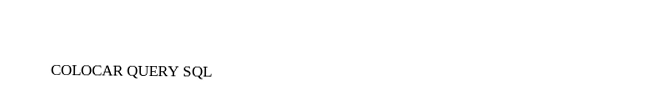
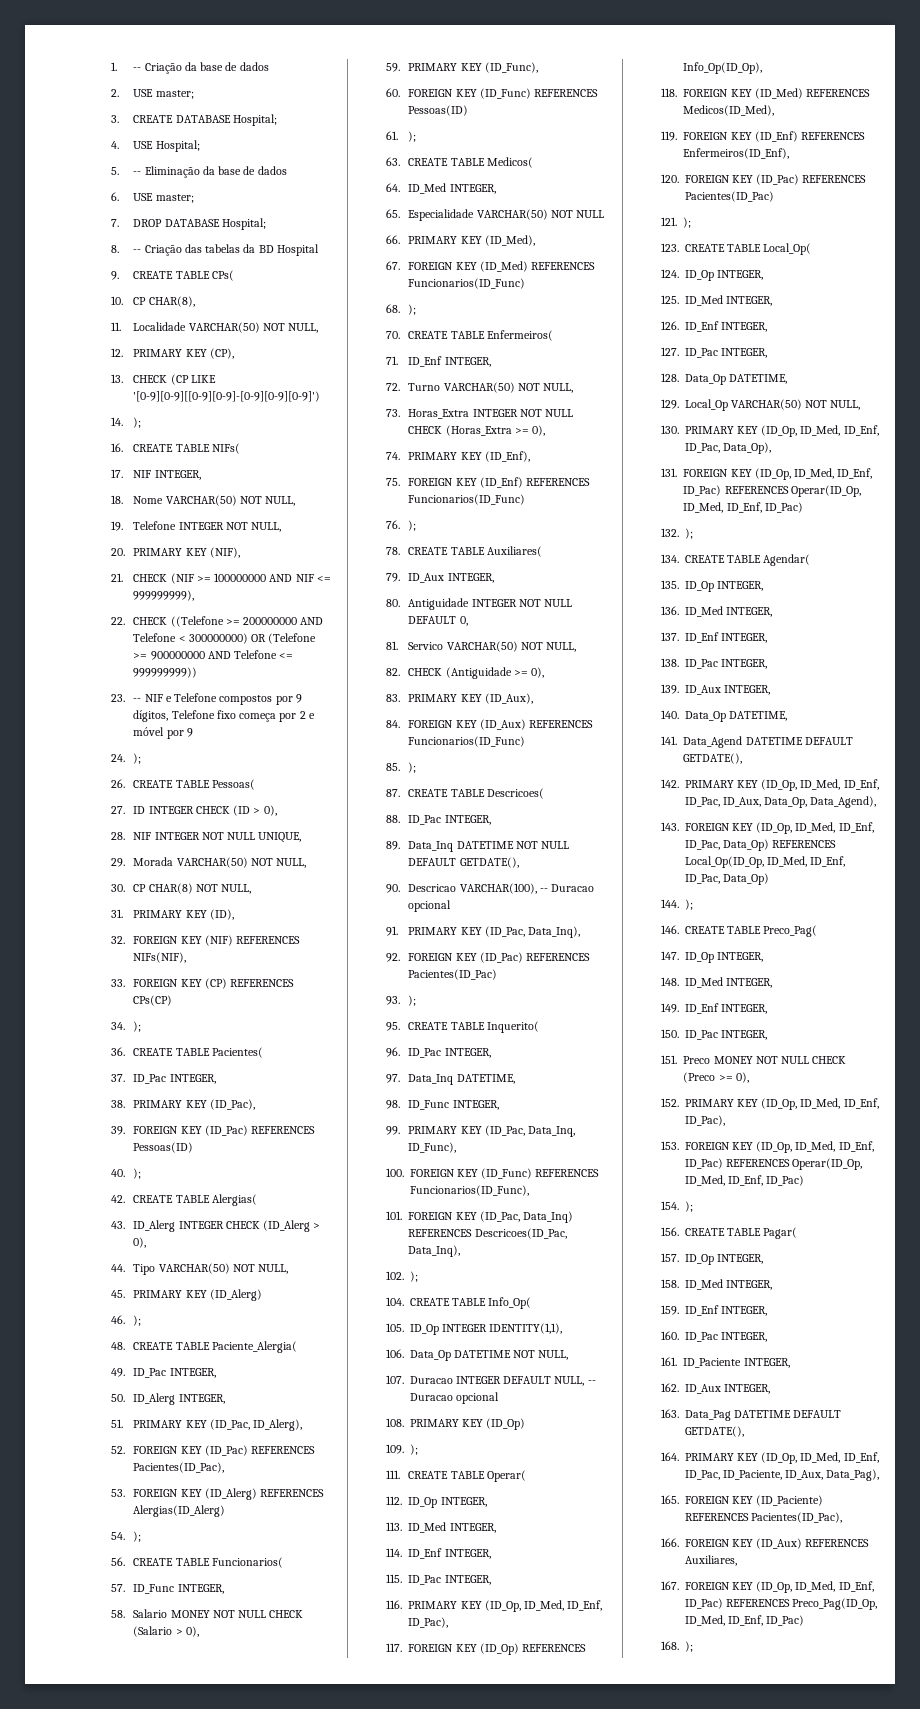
[50,64,213,80] COLOCAR QUERY SQL -> [110,62,269,74] [110,89,194,99] [110,114,277,126] [110,140,200,152] [110,166,287,178] [110,192,194,203] [110,218,266,230] [110,244,319,256] [110,270,234,281] [110,296,195,307] [110,322,319,333] [110,348,234,359] [110,374,216,385] [133,391,321,402] [110,417,142,428] [110,443,240,454] [110,469,201,480] [110,495,296,506] [110,521,282,532] [110,547,240,558] [110,573,331,584] [133,590,195,601] [110,616,324,627] [133,633,317,644] [133,650,294,660] [133,667,198,678] [110,693,302,705] [133,710,315,722] [133,727,193,739] [110,753,142,764] [110,779,255,790] [110,805,277,816] [110,832,302,843] [110,857,307,868] [110,883,252,894] [110,909,234,920] [110,935,301,946] [133,952,187,963] [110,978,295,989] [133,995,173,1006] [110,1021,142,1032] [110,1047,263,1058] [110,1074,216,1084] [110,1099,255,1110] [110,1125,316,1136] [133,1142,194,1153] [110,1168,142,1179] [110,1194,257,1206] [110,1220,321,1232] [133,1237,147,1248] [110,1263,289,1275] [110,1289,262,1301] [110,1315,142,1326] [110,1341,297,1353] [110,1368,216,1378] [110,1393,225,1405] [110,1419,303,1431] [110,1445,316,1456] [133,1462,225,1473] [110,1488,325,1500] [133,1505,226,1517] [110,1531,142,1542] [110,1557,283,1568] [110,1584,224,1594] [110,1609,304,1618] [133,1626,199,1637] [385,62,538,73] [385,88,599,99] [408,105,469,116] [385,131,417,142] [385,157,533,168] [385,183,496,194] [385,209,605,221] [385,235,535,246] [385,261,596,272] [408,278,526,289] [385,304,417,315] [385,330,553,341] [385,356,491,367] [385,382,574,393] [385,409,574,419] [408,425,546,436] [385,451,530,462] [385,477,591,488] [408,494,526,505] [385,520,417,531] [385,546,542,557] [385,573,494,583] [385,598,573,610] [408,616,468,626] [385,641,577,652] [385,667,545,679] [385,693,533,704] [385,719,594,730] [408,736,526,747] [385,762,417,773] [385,788,544,799] [385,815,491,825] [385,841,570,852] [408,857,519,868] [385,883,595,894] [408,900,452,912] [385,926,581,938] [385,952,591,963] [408,969,498,980] [385,995,417,1006] [385,1021,539,1033] [385,1047,491,1058] [385,1074,515,1085] [385,1100,499,1110] [385,1125,576,1137] [408,1142,457,1153] [385,1168,600,1179] [409,1185,529,1196] [385,1211,574,1223] [408,1228,567,1239] [408,1245,461,1257] [385,1271,418,1282] [385,1297,532,1309] [385,1323,563,1335] [385,1349,569,1361] [385,1375,596,1386] [409,1392,499,1404] [385,1418,526,1430] [385,1444,418,1455] [385,1470,526,1482] [385,1496,487,1508] [385,1522,496,1533] [385,1548,491,1559] [385,1574,491,1585] [385,1600,603,1612] [408,1617,449,1628] [385,1643,587,1655] [683,62,763,74] [660,88,871,99] [683,105,775,116] [660,131,866,142] [683,148,790,159] [660,174,867,185] [684,191,774,202] [660,217,692,228] [660,243,812,255] [660,269,763,281] [660,295,772,306] [660,321,767,332] [660,347,767,358] [660,373,787,385] [660,399,861,411] [660,425,879,437] [684,442,771,454] [660,468,873,480] [683,485,861,497] [683,502,803,513] [660,528,693,539] [660,554,811,566] [660,580,763,592] [660,606,772,617] [660,632,767,643] [660,658,767,669] [660,684,770,695] [660,710,787,722] [660,736,853,748] [683,753,743,764] [660,779,879,791] [684,796,877,808] [660,822,874,834] [684,839,837,851] [684,856,846,868] [684,873,769,885] [660,899,693,910] [660,925,818,937] [660,951,763,963] [660,977,772,988] [660,1003,767,1014] [660,1029,767,1040] [660,1055,847,1064] [683,1072,749,1083] [660,1098,879,1110] [684,1115,725,1126] [660,1141,874,1153] [684,1158,863,1170] [684,1175,805,1186] [660,1201,693,1212] [660,1227,798,1239] [660,1253,763,1265] [660,1279,772,1290] [660,1305,767,1316] [660,1331,767,1342] [660,1357,790,1368] [660,1383,770,1394] [660,1409,842,1421] [684,1426,744,1437] [660,1452,879,1464] [684,1469,880,1481] [660,1495,824,1506] [684,1512,842,1523] [660,1538,870,1549] [684,1555,737,1566] [660,1581,874,1593] [684,1598,878,1610] [684,1615,805,1626] [660,1641,693,1652] 1. -- Criação da base de dados // 2. USE master; // 3. CREATE DATABASE Hospital; // 4. USE Hospital; // 5. -- Eliminação da base de dados // 6. USE master; // 7. DROP DATABASE Hospital; // 8. -- Criação das tabelas da BD Hospital // 9. CREATE TABLE CPs( // 10. CP CHAR(8), // 11. Localidade VARCHAR(50) NOT NULL, // 12. PRIMARY KEY (CP), // 13. CHECK (CP LIKE '[0-9][0-9][[0-9][0-9]-[0-9][0-9][0-9]') // 14. ); // 16. CREATE TABLE NIFs( // 17. NIF INTEGER, // 18. Nome VARCHAR(50) NOT NULL, // 19. Telefone INTEGER NOT NULL, // 20. PRIMARY KEY (NIF), // 21. CHECK (NIF >= 100000000 AND NIF <= 999999999), // 22. CHECK ((Telefone >= 200000000 AND Telefone < 300000000) OR (Telefone >= 900000000 AND Telefone <= 999999999)) // 23. -- NIF e Telefone compostos por 9 dígitos, Telefone fixo começa por 2 e móvel por 9 // 24. ); // 26. CREATE TABLE Pessoas( // 27. ID INTEGER CHECK (ID > 0), // 28. NIF INTEGER NOT NULL UNIQUE, // 29. Morada VARCHAR(50) NOT NULL, // 30. CP CHAR(8) NOT NULL, // 31. PRIMARY KEY (ID), // 32. FOREIGN KEY (NIF) REFERENCES NIFs(NIF), // 33. FOREIGN KEY (CP) REFERENCES CPs(CP) // 34. ); // 36. CREATE TABLE Pacientes( // 37. ID_Pac INTEGER, // 38. PRIMARY KEY (ID_Pac), // 39. FOREIGN KEY (ID_Pac) REFERENCES Pessoas(ID) // 40. ); // 42. CREATE TABLE Alergias( // 43. ID_Alerg INTEGER CHECK (ID_Alerg > 0), // 44. Tipo VARCHAR(50) NOT NULL, // 45. PRIMARY KEY (ID_Alerg) // 46. ); // 48. CREATE TABLE Paciente_Alergia( // 49. ID_Pac INTEGER, // 50. ID_Alerg INTEGER, // 51. PRIMARY KEY (ID_Pac, ID_Alerg), // 52. FOREIGN KEY (ID_Pac) REFERENCES Pacientes(ID_Pac), // 53. FOREIGN KEY (ID_Alerg) REFERENCES Alergias(ID_Alerg) // 54. ); // 56. CREATE TABLE Funcionarios( // 57. ID_Func INTEGER, // 58. Salario MONEY NOT NULL CHECK (Salario > 0), // 59. PRIMARY KEY (ID_Func), // 60. FOREIGN KEY (ID_Func) REFERENCES Pessoas(ID) // 61. ); // 63. CREATE TABLE Medicos( // 64. ID_Med INTEGER, // 65. Especialidade VARCHAR(50) NOT NULL // 66. PRIMARY KEY (ID_Med), // 67. FOREIGN KEY (ID_Med) REFERENCES Funcionarios(ID_Func) // 68. ); // 70. CREATE TABLE Enfermeiros( // 71. ID_Enf INTEGER, // 72. Turno VARCHAR(50) NOT NULL, // 73. Horas_Extra INTEGER NOT NULL CHECK (Horas_Extra >= 0), // 74. PRIMARY KEY (ID_Enf), // 75. FOREIGN KEY (ID_Enf) REFERENCES Funcionarios(ID_Func) // 76. ); // 78. CREATE TABLE Auxiliares( // 79. ID_Aux INTEGER, // 80. Antiguidade INTEGER NOT NULL DEFAULT 0, // 81. Servico VARCHAR(50) NOT NULL, // 82. CHECK (Antiguidade >= 0), // 83. PRIMARY KEY (ID_Aux), // 84. FOREIGN KEY (ID_Aux) REFERENCES Funcionarios(ID_Func) // 85. ); // 87. CREATE TABLE Descricoes( // 88. ID_Pac INTEGER, // 89. Data_Inq DATETIME NOT NULL DEFAULT GETDATE(), // 90. Descricao VARCHAR(100), -- Duracao opcional // 91. PRIMARY KEY (ID_Pac, Data_Inq), // 92. FOREIGN KEY (ID_Pac) REFERENCES Pacientes(ID_Pac) // 93. ); // 95. CREATE TABLE Inquerito( // 96. ID_Pac INTEGER, // 97. Data_Inq DATETIME, // 98. ID_Func INTEGER, // 99. PRIMARY KEY (ID_Pac, Data_Inq, ID_Func), // 100. FOREIGN KEY (ID_Func) REFERENCES Funcionarios(ID_Func), // 101. FOREIGN KEY (ID_Pac, Data_Inq) REFERENCES Descricoes(ID_Pac, Data_Inq), // 102. ); // 104. CREATE TABLE Info_Op( // 105. ID_Op INTEGER IDENTITY(1,1), // 106. Data_Op DATETIME NOT NULL, // 107. Duracao INTEGER DEFAULT NULL, -- Duracao opcional // 108. PRIMARY KEY (ID_Op) // 109. ); // 111. CREATE TABLE Operar( // 112. ID_Op INTEGER, // 113. ID_Med INTEGER, // 114. ID_Enf INTEGER, // 115. ID_Pac INTEGER, // 116. PRIMARY KEY (ID_Op, ID_Med, ID_Enf, ID_Pac), // 117. FOREIGN KEY (ID_Op) REFERENCES Info_Op(ID_Op), // 118. FOREIGN KEY (ID_Med) REFERENCES Medicos(ID_Med), // 119. FOREIGN KEY (ID_Enf) REFERENCES Enfermeiros(ID_Enf), // 120. FOREIGN KEY (ID_Pac) REFERENCES Pacientes(ID_Pac) // 121. ); // 123. CREATE TABLE Local_Op( // 124. ID_Op INTEGER, // 125. ID_Med INTEGER, // 126. ID_Enf INTEGER, // 127. ID_Pac INTEGER, // 128. Data_Op DATETIME, // 129. Local_Op VARCHAR(50) NOT NULL, // 130. PRIMARY KEY (ID_Op, ID_Med, ID_Enf, ID_Pac, Data_Op), // 131. FOREIGN KEY (ID_Op, ID_Med, ID_Enf, ID_Pac) REFERENCES Operar(ID_Op, ID_Med, ID_Enf, ID_Pac) // 132. ); // 134. CREATE TABLE Agendar( // 135. ID_Op INTEGER, // 136. ID_Med INTEGER, // 137. ID_Enf INTEGER, // 138. ID_Pac INTEGER, // 139. ID_Aux INTEGER, // 140. Data_Op DATETIME, // 141. Data_Agend DATETIME DEFAULT GETDATE(), // 142. PRIMARY KEY (ID_Op, ID_Med, ID_Enf, ID_Pac, ID_Aux, Data_Op, Data_Agend), // 143. FOREIGN KEY (ID_Op, ID_Med, ID_Enf, ID_Pac, Data_Op) REFERENCES Local_Op(ID_Op, ID_Med, ID_Enf, ID_Pac, Data_Op) // 144. ); // 146. CREATE TABLE Preco_Pag( // 147. ID_Op INTEGER, // 148. ID_Med INTEGER, // 149. ID_Enf INTEGER, // 150. ID_Pac INTEGER, // 151. Preco MONEY NOT NULL CHECK (Preco >= 0), // 152. PRIMARY KEY (ID_Op, ID_Med, ID_Enf, ID_Pac), // 153. FOREIGN KEY (ID_Op, ID_Med, ID_Enf, ID_Pac) REFERENCES Operar(ID_Op, ID_Med, ID_Enf, ID_Pac) // 154. ); // 156. CREATE TABLE Pagar( // 157. ID_Op INTEGER, // 158. ID_Med INTEGER, // 159. ID_Enf INTEGER, // 160. ID_Pac INTEGER, // 161. ID_Paciente INTEGER, // 162. ID_Aux INTEGER, // 163. Data_Pag DATETIME DEFAULT GETDATE(), // 164. PRIMARY KEY (ID_Op, ID_Med, ID_Enf, ID_Pac, ID_Paciente, ID_Aux, Data_Pag), // 165. FOREIGN KEY (ID_Paciente) REFERENCES Pacientes(ID_Pac), // 166. FOREIGN KEY (ID_Aux) REFERENCES Auxiliares, // 167. FOREIGN KEY (ID_Op, ID_Med, ID_Enf, ID_Pac) REFERENCES Preco_Pag(ID_Op, ID_Med, ID_Enf, ID_Pac) // 168. );

